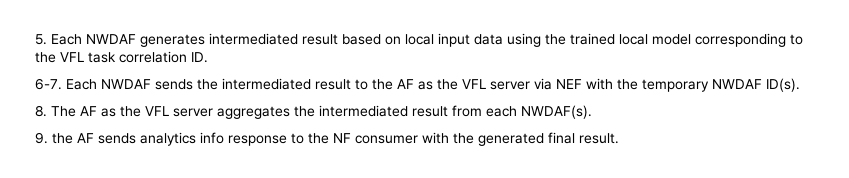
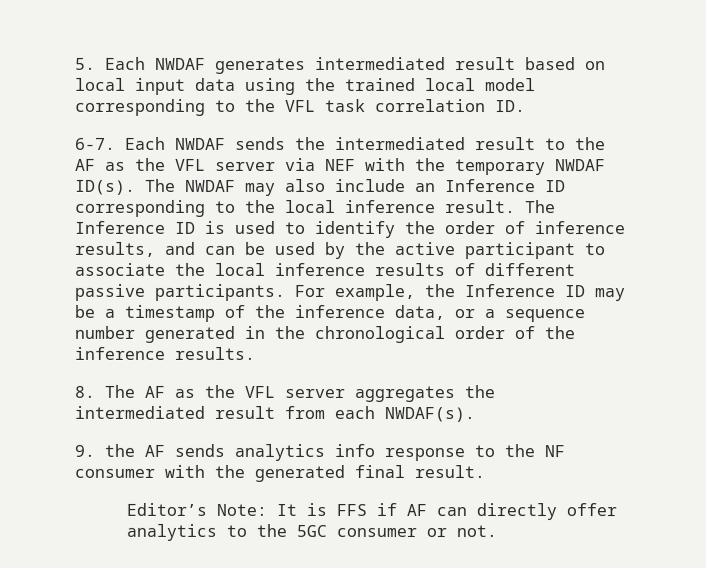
(800, 85) none -> [145,178,566,196] [75,199,556,217] [75,220,626,239] [75,241,606,260] [75,262,576,277] [74,283,625,302] [74,304,585,323] [74,325,575,344] [74,346,255,360] The NWDAF may also include an Inference ID corresponding to the local inference result. The Inference ID is used to identify the order of inference results, and can be used by the active participant to associate the local inference results of different passive participants. For example, the Inference ID may be a timestamp of the inference data, or a sequence number generated in the chronological order of the inference results.
(619, 138) none -> [126,502,618,521] [126,523,498,541] // Editor’s Note: It is FFS if AF can directly offer analytics to the 5GC consumer or not.

